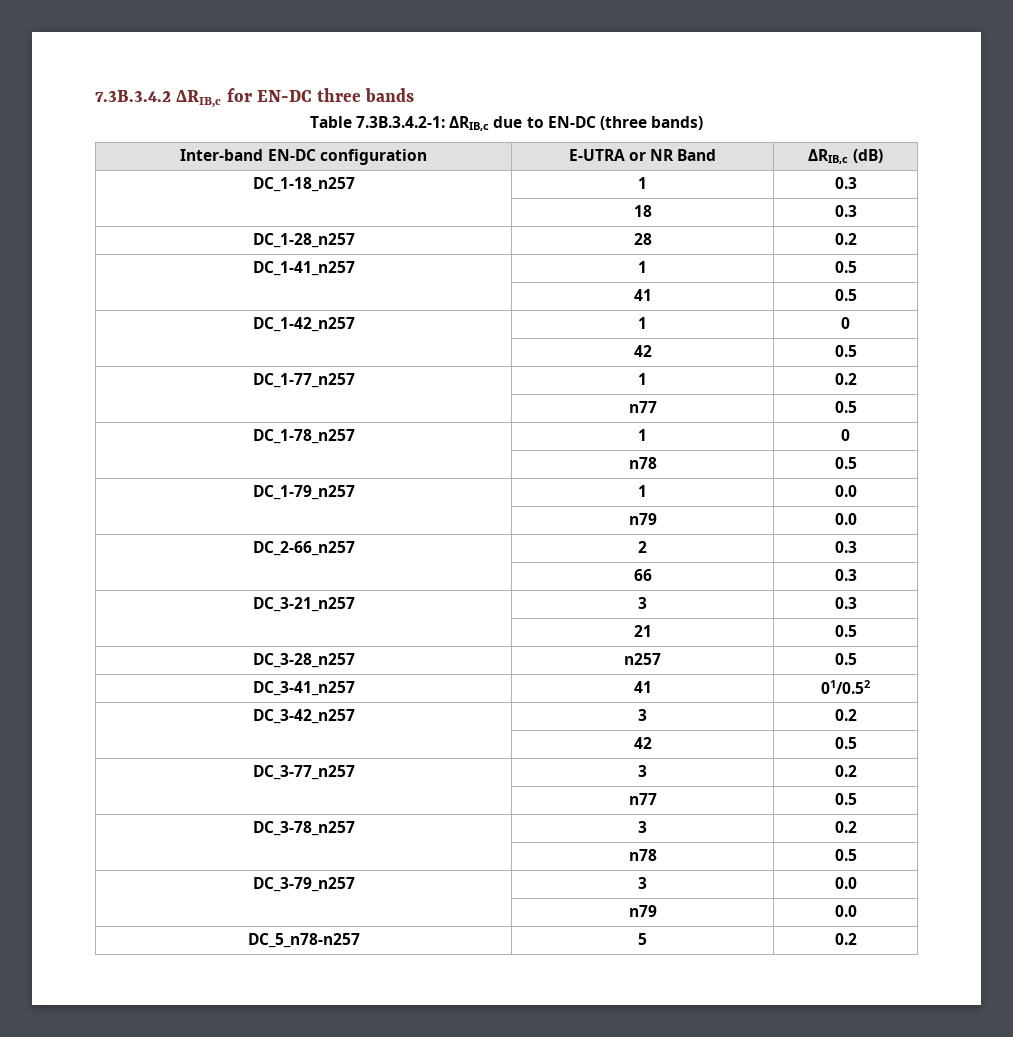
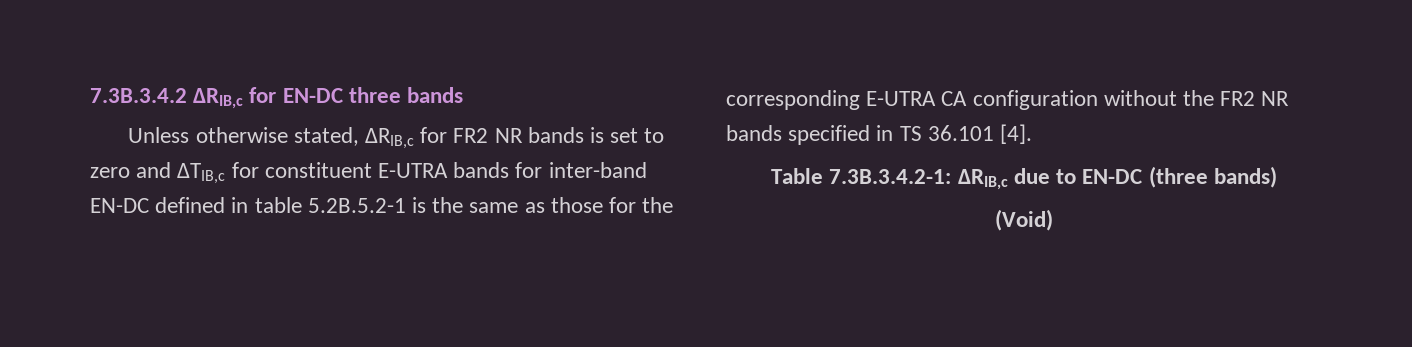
(415, 95) none -> [128,127,665,149] [90,162,647,184] [90,197,674,213] [726,90,1290,110] [726,124,1033,145] // Unless otherwise stated, ΔRIB,c for FR2 NR bands is set to zero and ΔTIB,c for constituent E-UTRA bands for inter-band EN-DC defined in table 5.2B.5.2-1 is the same as those for the corresponding E-UTRA CA configuration without the FR2 NR bands specified in TS 36.101 [4].
[180,149,427,165] [568,149,717,161] [808,149,883,164] [252,177,355,192] [638,177,647,189] [834,177,857,189] [633,205,652,217] [834,205,857,217] [252,233,355,248] [633,233,652,245] [834,233,857,245] [252,261,355,276] [638,261,647,273] [834,261,857,273] [633,289,652,301] [834,289,857,301] [252,317,355,332] [638,317,647,329] [841,317,850,329] [633,345,652,357] [834,345,857,357] [252,373,355,388] [638,373,647,385] [834,373,857,385] [628,401,657,413] [834,401,857,413] [252,429,355,444] [638,429,647,441] [841,429,850,441] [628,457,657,469] [834,457,857,469] [252,485,355,500] [638,485,647,497] [834,485,857,497] [628,513,657,525] [834,513,857,525] [252,541,355,556] [638,541,647,553] [834,541,857,553] [633,569,652,581] [834,569,857,581] [252,597,355,612] [638,597,647,609] [834,597,857,609] [633,625,652,637] [834,625,857,637] [252,653,355,668] [624,653,661,665] [834,653,857,665] [252,681,355,696] [633,681,652,693] [821,680,870,694] [252,709,355,724] [638,709,647,721] [834,709,857,721] [633,737,652,749] [834,737,857,749] [252,765,355,780] [638,765,647,777] [834,765,857,777] [628,793,657,805] [834,793,857,805] [252,821,355,836] [638,821,647,833] [834,821,857,833] [628,849,657,861] [834,849,857,861] [252,877,355,892] [638,877,647,889] [834,877,857,889] [628,905,657,917] [834,905,857,917] [247,933,360,948] [638,933,647,945] [834,933,857,945] // Inter-band EN-DC configuration | E-UTRA or NR Band | ΔRIB,c (dB) // DC_1-18_n257 | 1 | 0.3 // | 18 | 0.3 // DC_1-28_n257 | 28 | 0.2 // DC_1-41_n257 | 1 | 0.5 // | 41 | 0.5 // DC_1-42_n257 | 1 | 0 // | 42 | 0.5 // DC_1-77_n257 | 1 | 0.2 // | n77 | 0.5 // DC_1-78_n257 | 1 | 0 // | n78 | 0.5 // DC_1-79_n257 | 1 | 0.0 // | n79 | 0.0 // DC_2-66_n257 | 2 | 0.3 // | 66 | 0.3 // DC_3-21_n257 | 3 | 0.3 // | 21 | 0.5 // DC_3-28_n257 | n257 | 0.5 // DC_3-41_n257 | 41 | 01/0.52 // DC_3-42_n257 | 3 | 0.2 // | 42 | 0.5 // DC_3-77_n257 | 3 | 0.2 // | n77 | 0.5 // DC_3-78_n257 | 3 | 0.2 // | n78 | 0.5 // DC_3-79_n257 | 3 | 0.0 // | n79 | 0.0 // DC_5_n78-n257 | 5 | 0.2 -> [995,209,1053,231] // (Void)

